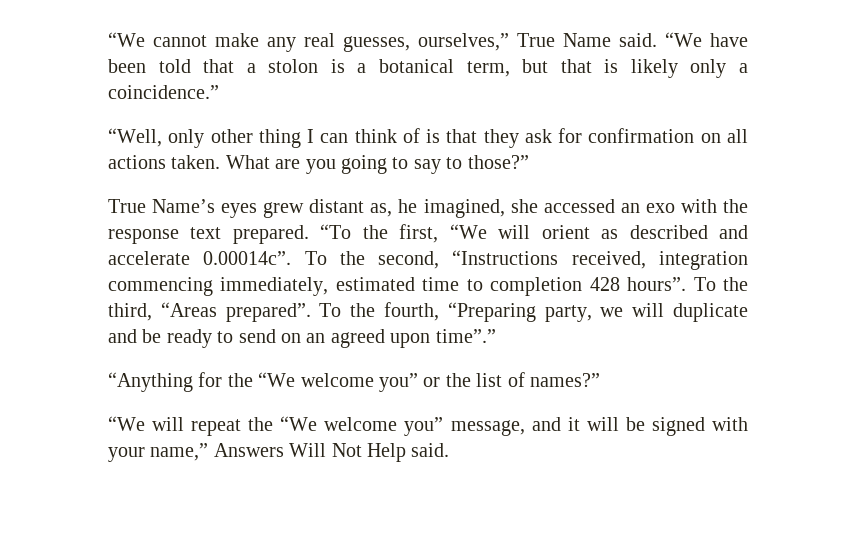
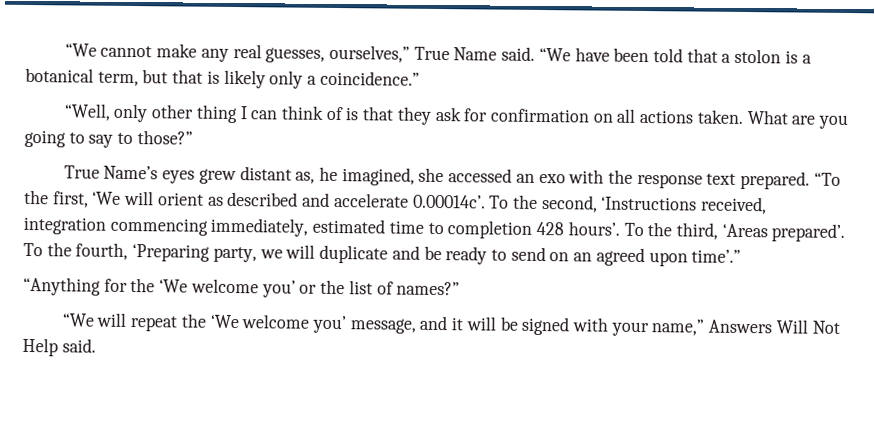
[449,224,487,239] “We -> [92,191,122,205] ‘We
[203,251,292,265] 0.00014c”. -> [412,194,486,209] 0.00014c’.
[452,250,559,265] “Instructions -> [601,196,698,211] ‘Instructions
[627,277,687,291] hours”. -> [567,221,620,236] hours’.
[160,302,311,322] “Areas prepared”. -> [721,223,846,242] ‘Areas prepared’.
[447,302,536,322] “Preparing -> [132,244,211,262] ‘Preparing
[435,329,496,343] time”.” -> [691,249,742,263] time’.”
[258,372,418,392] “We welcome you” -> [159,278,296,298] ‘We welcome you’
[280,416,444,436] “We welcome you” -> [209,314,346,334] ‘We welcome you’

